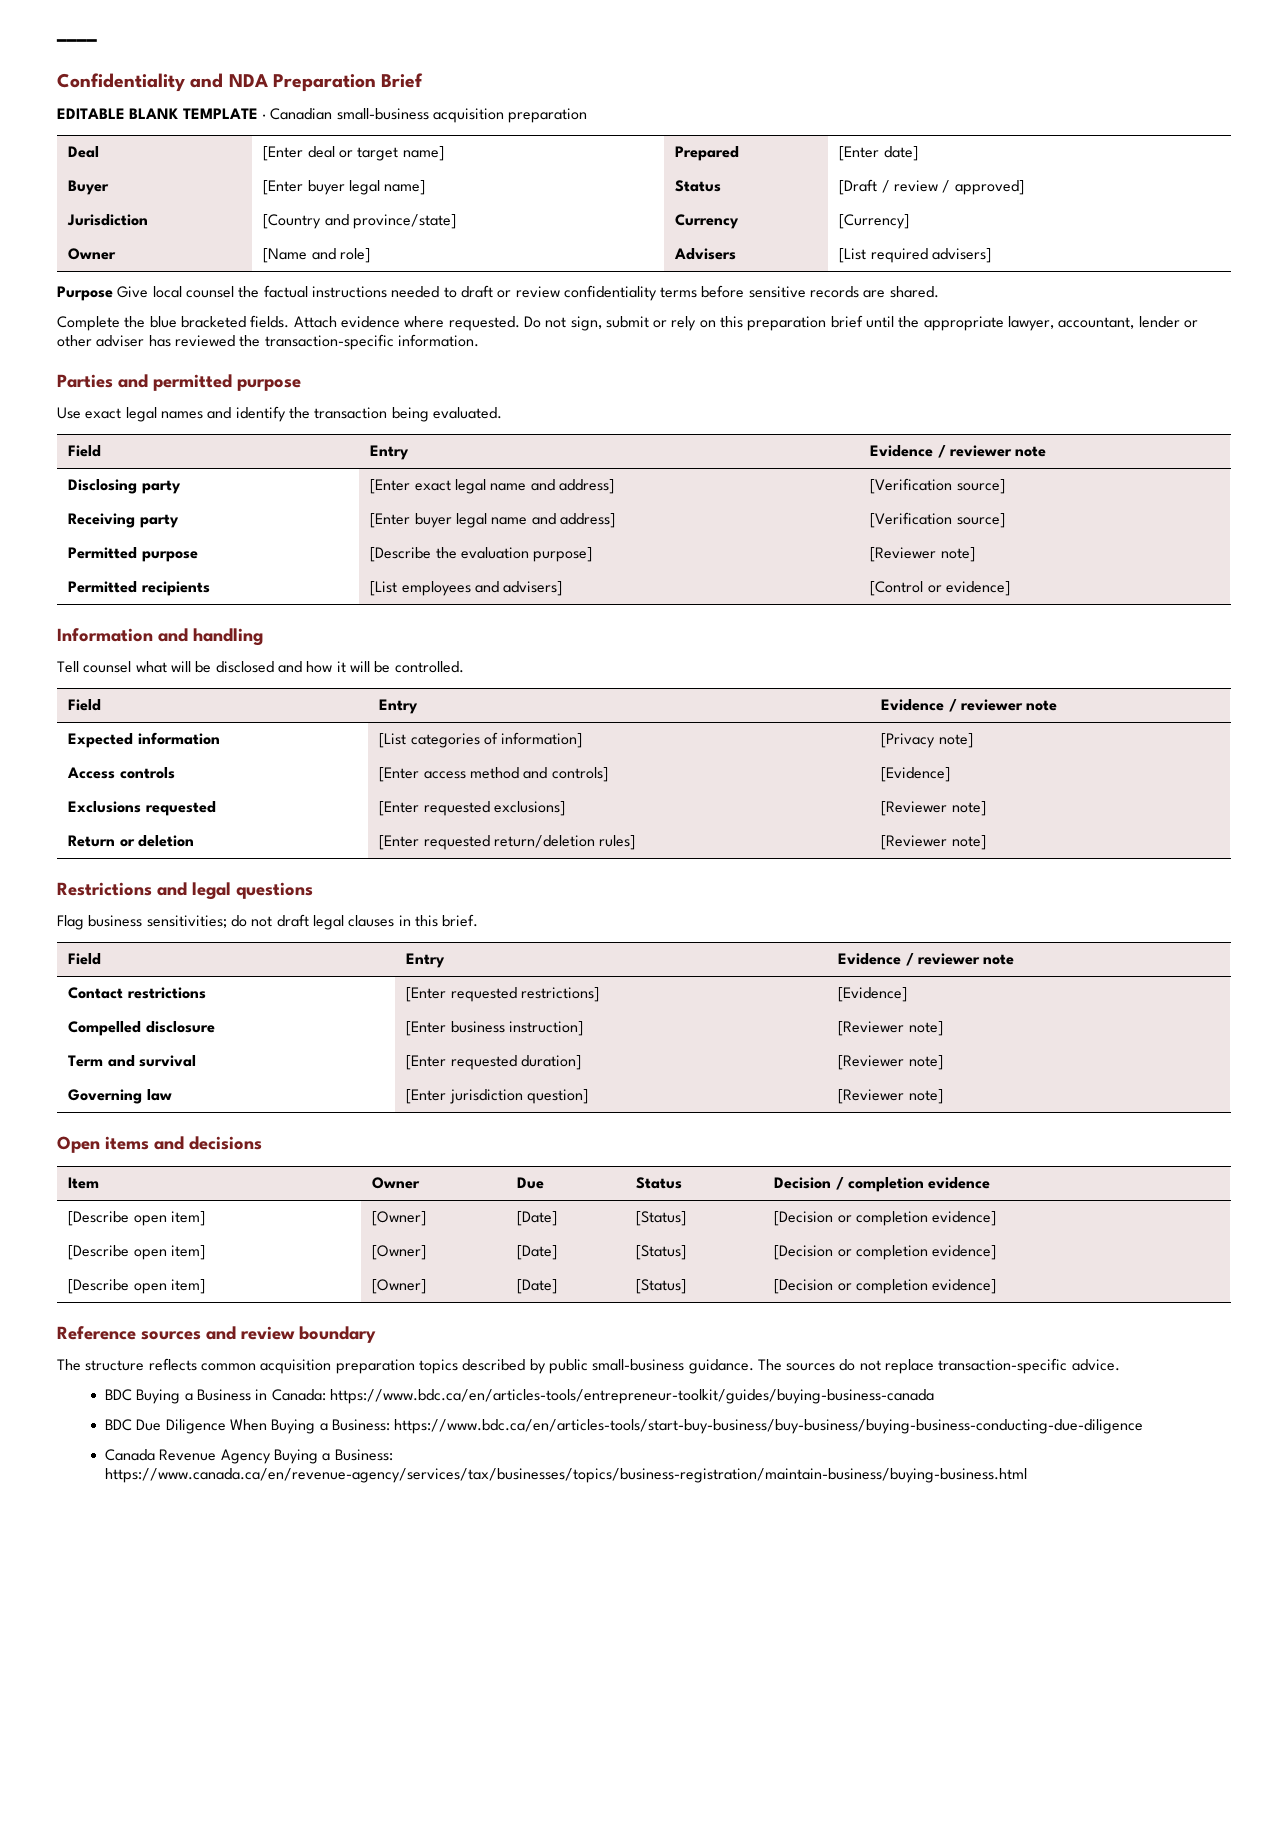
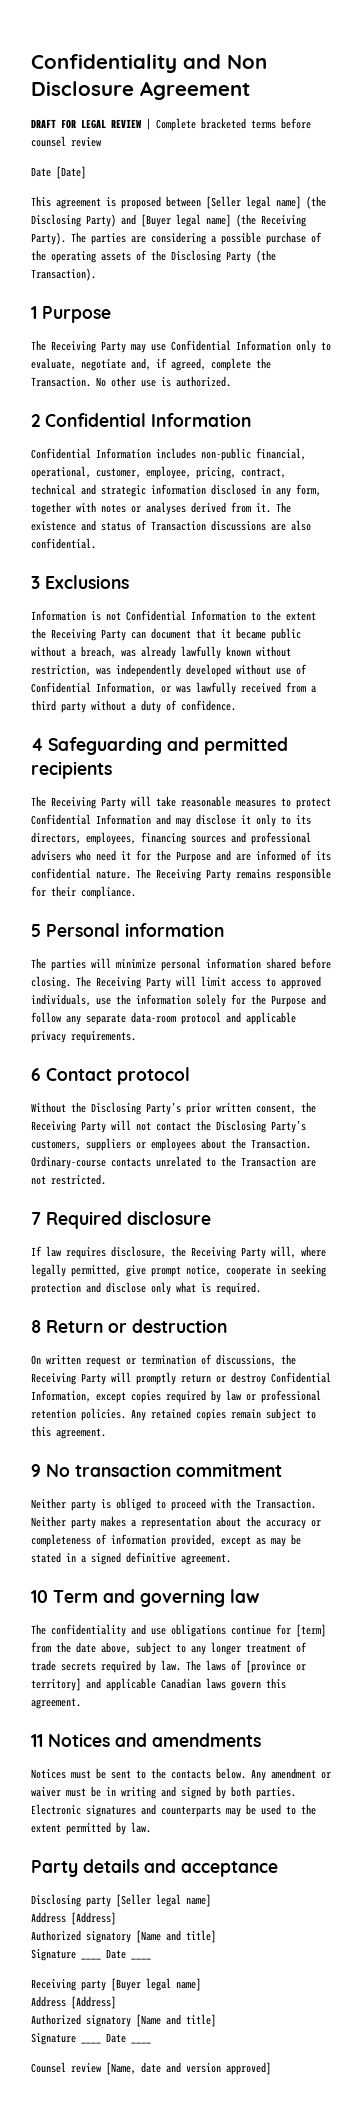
[56,39,97,46] ━━━━ // -> (31, 63) none
[228,73,424,92] [57,108,588,123] [68,146,100,158] [263,146,444,161] [675,146,740,161] [839,146,918,161] [68,180,110,195] [263,180,426,195] [675,180,722,192] [839,179,1024,195] [67,214,149,226] [263,214,456,229] [675,214,740,229] [839,214,910,229] [68,248,117,260] [263,248,370,263] [674,248,737,260] [839,248,991,263] [57,285,939,301] [57,315,1199,331] [57,334,479,350] [57,374,301,391] [57,406,502,422] [68,445,102,457] [370,445,410,460] [870,445,1047,458] [68,479,181,494] [370,479,614,494] [870,478,1005,494] [68,513,179,528] [370,513,615,528] [870,512,1005,528] [68,547,198,562] [370,547,593,562] [870,547,975,562] [68,581,210,596] [370,581,563,596] [870,581,1010,596] [57,628,263,646] [57,661,464,673] [68,699,102,711] [379,699,419,714] [881,699,1058,712] [68,732,220,748] [379,732,583,748] [881,733,973,748] [67,767,175,779] [379,767,608,782] [881,767,951,782] [68,801,216,816] [379,801,565,816] [881,801,986,816] [68,835,194,847] [379,835,636,850] [881,835,986,850] [57,882,313,900] [57,914,479,930] [68,953,102,965] [406,953,446,968] [838,953,1015,966] [68,987,206,999] [406,987,599,1002] [838,987,908,1002] [68,1021,215,1036] [406,1021,583,1036] [838,1021,943,1036] [68,1055,196,1067] [406,1055,581,1070] [838,1055,943,1070] [68,1089,172,1104] [406,1089,588,1104] [838,1089,943,1104] [57,1136,262,1153] [68,1177,100,1189] [372,1177,421,1189] [517,1177,545,1189] [636,1177,683,1189] [774,1177,991,1192] [68,1211,205,1226] [372,1211,427,1226] [517,1211,558,1226] [636,1211,687,1226] [774,1211,997,1226] [68,1245,205,1260] [372,1245,427,1260] [517,1245,558,1260] [636,1245,687,1260] [774,1245,997,1260] [68,1279,205,1294] [372,1279,427,1294] [517,1279,558,1294] [636,1279,687,1294] [774,1279,997,1294] [57,1326,376,1343] [57,1358,1120,1374] [104,1389,934,1404] [104,1419,1144,1434] [104,1449,393,1464] [104,1468,1027,1483] NDA Preparation Brief // EDITABLE BLANK TEMPLATE · Canadian small-business acquisition preparation // Deal | [Enter deal or target name] | Prepared | [Enter date] // Buyer | [Enter buyer legal name] | Status | [Draft / review / approved] // Jurisdiction | [Country and province/state] | Currency | [Currency] // Owner | [Name and role] | Advisers | [List required advisers] // Purpose Give local counsel the factual instructions needed to draft or review confidentiality terms before sensitive records are shared. // Complete the blue bracketed fields. Attach evidence where requested. Do not sign, submit or rely on this preparation brief until the appropriate lawyer, accountant, lender or other adviser has reviewed the transaction-specific information. // Parties and permitted purpose // Use exact legal names and identify the transaction being evaluated. // Field | Entry | Evidence / reviewer note // Disclosing party | [Enter exact legal name and address] | [Verification source] // Receiving party | [Enter buyer legal name and address] | [Verification source] // Permitted purpose | [Describe the evaluation purpose] | [Reviewer note] // Permitted recipients | [List employees and advisers] | [Control or evidence] // Information and handling // Tell counsel what will be disclosed and how it will be controlled. // Field | Entry | Evidence / reviewer note // Expected information | [List categories of information] | [Privacy note] // Access controls | [Enter access method and controls] | [Evidence] // Exclusions requested | [Enter requested exclusions] | [Reviewer note] // Return or deletion | [Enter requested return/deletion rules] | [Reviewer note] // Restrictions and legal questions // Flag business sensitivities; do not draft legal clauses in this brief. // Field | Entry | Evidence / reviewer note // Contact restrictions | [Enter requested restrictions] | [Evidence] // Compelled disclosure | [Enter business instruction] | [Reviewer note] // Term and survival | [Enter requested duration] | [Reviewer note] // Governing law | [Enter jurisdiction question] | [Reviewer note] // Open items and decisions // Item | Owner | Due | Status | Decision / completion evidence // [Describe open item] | [Owner] | [Date] | [Status] | [Decision or completion evidence] // [Describe open item] | [Owner] | [Date] | [Status] | [Decision or completion evidence] // [Describe open item] | [Owner] | [Date] | [Status] | [Decision or completion evidence] // Reference sources and review boundary // The structure reflects common acquisition preparation topics described by public small-business guidance. The sources do not replace transaction-specific advice. // BDC Buying a Business in Canada: https://www.bdc.ca/en/articles-tools/entrepreneur-toolkit/guides/buying-business-canada // BDC Due Diligence When Buying a Business: https://www.bdc.ca/en/articles-tools/start-buy-business/buy-business/buying-business-conducting-due-diligence // Canada Revenue Agency Buying a Business: https://www.canada.ca/en/revenue-agency/services/tax/businesses/topics/business-registration/maintain-business/buying-business.html -> [227,55,267,69] [31,81,250,100] [31,118,311,131] [31,136,101,147] [31,166,86,179] [31,196,326,209] [31,214,306,227] [31,232,322,245] [31,250,276,263] [31,268,96,281] [31,306,111,323] [31,340,331,353] [31,358,271,371] [31,376,231,387] [31,413,251,427] [31,448,306,461] [31,466,286,479] [31,484,321,497] [31,502,291,515] [31,520,311,531] [31,538,96,549] [31,575,129,589] [31,610,316,621] [31,628,301,641] [31,646,291,659] [31,664,307,677] [31,682,316,695] [31,700,236,713] [31,737,288,755] [31,761,112,779] [31,796,331,809] [31,814,311,827] [31,832,311,845] [31,850,331,863] [31,868,331,881] [31,886,136,899] [31,923,224,937] [31,958,331,971] [31,976,321,989] [31,994,326,1007] [31,1012,296,1025] [31,1031,136,1043] [31,1067,190,1085] [31,1102,316,1115] [31,1120,306,1133] [31,1138,311,1151] [31,1156,316,1169] [31,1174,106,1185] [31,1211,211,1229] [31,1246,326,1259] [31,1264,326,1277] [31,1282,261,1295] [31,1319,227,1333] [31,1354,296,1367] [31,1372,331,1385] [31,1390,321,1403] [31,1408,316,1421] [31,1426,106,1439] [31,1463,282,1477] [31,1498,316,1511] [31,1516,321,1529] [31,1534,301,1547] [31,1552,231,1565] [31,1589,259,1607] [31,1624,326,1637] [31,1642,307,1655] [31,1660,306,1673] [31,1678,286,1691] [31,1698,81,1709] [31,1733,261,1747] [31,1768,331,1781] [31,1786,296,1799] [31,1804,316,1817] [31,1822,151,1835] [31,1859,278,1877] [31,1894,211,1907] [31,1912,116,1925] [31,1930,216,1943] [31,1949,151,1961] [31,1978,201,1991] [31,1996,116,2009] [31,2014,216,2027] [31,2033,151,2045] [31,2062,271,2075] Non Disclosure Agreement // DRAFT FOR LEGAL REVIEW | Complete bracketed terms before counsel review // Date [Date] // This agreement is proposed between [Seller legal name] (the Disclosing Party) and [Buyer legal name] (the Receiving Party). The parties are considering a possible purchase of the operating assets of the Disclosing Party (the Transaction). // 1 Purpose // The Receiving Party may use Confidential Information only to evaluate, negotiate and, if agreed, complete the Transaction. No other use is authorized. // 2 Confidential Information // Confidential Information includes non-public financial, operational, customer, employee, pricing, contract, technical and strategic information disclosed in any form, together with notes or analyses derived from it. The existence and status of Transaction discussions are also confidential. // 3 Exclusions // Information is not Confidential Information to the extent the Receiving Party can document that it became public without a breach, was already lawfully known without restriction, was independently developed without use of Confidential Information, or was lawfully received from a third party without a duty of confidence. // 4 Safeguarding and permitted recipients // The Receiving Party will take reasonable measures to protect Confidential Information and may disclose it only to its directors, employees, financing sources and professional advisers who need it for the Purpose and are informed of its confidential nature. The Receiving Party remains responsible for their compliance. // 5 Personal information // The parties will minimize personal information shared before closing. The Receiving Party will limit access to approved individuals, use the information solely for the Purpose and follow any separate data-room protocol and applicable privacy requirements. // 6 Contact protocol // Without the Disclosing Party’s prior written consent, the Receiving Party will not contact the Disclosing Party’s customers, suppliers or employees about the Transaction. Ordinary-course contacts unrelated to the Transaction are not restricted. // 7 Required disclosure // If law requires disclosure, the Receiving Party will, where legally permitted, give prompt notice, cooperate in seeking protection and disclose only what is required. // 8 Return or destruction // On written request or termination of discussions, the Receiving Party will promptly return or destroy Confidential Information, except copies required by law or professional retention policies. Any retained copies remain subject to this agreement. // 9 No transaction commitment // Neither party is obliged to proceed with the Transaction. Neither party makes a representation about the accuracy or completeness of information provided, except as may be stated in a signed definitive agreement. // 10 Term and governing law // The confidentiality and use obligations continue for [term] from the date above, subject to any longer treatment of trade secrets required by law. The laws of [province or territory] and applicable Canadian laws govern this agreement. // 11 Notices and amendments // Notices must be sent to the contacts below. Any amendment or waiver must be in writing and signed by both parties. Electronic signatures and counterparts may be used to the extent permitted by law. // Party details and acceptance // Disclosing party [Seller legal name] // Address [Address] // Authorized signatory [Name and title] // Signature ____ Date ____ // Receiving party [Buyer legal name] // Address [Address] // Authorized signatory [Name and title] // Signature ____ Date ____ // Counsel review [Name, date and version approved]

